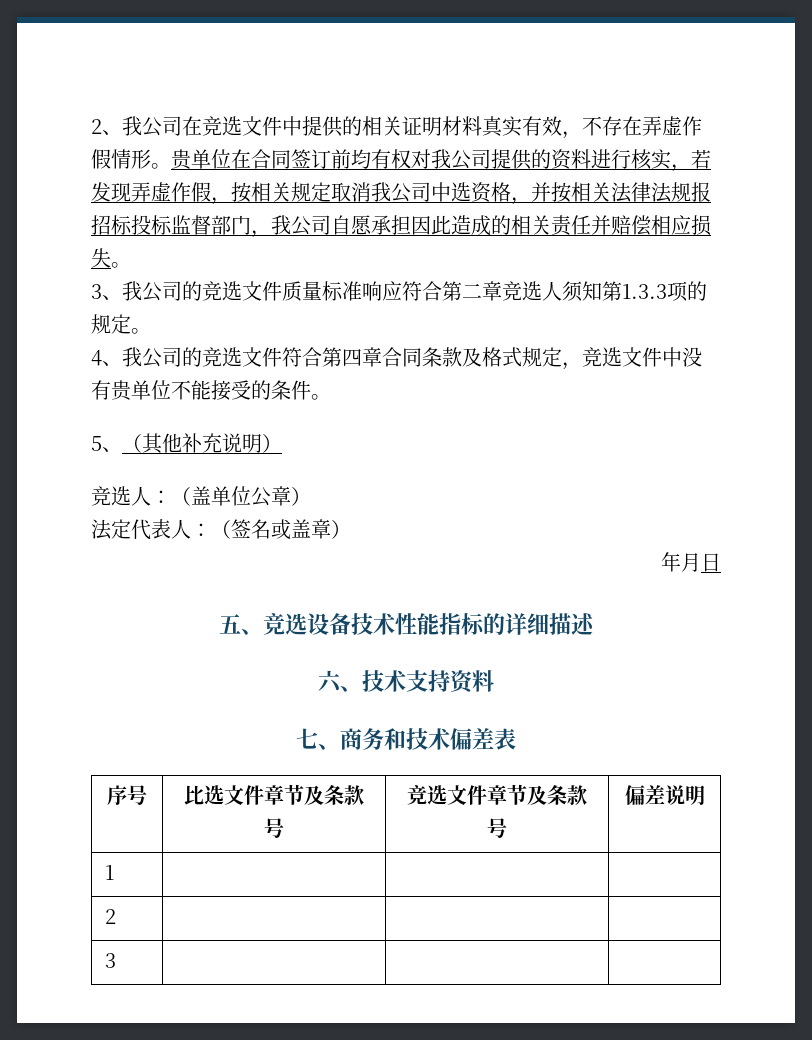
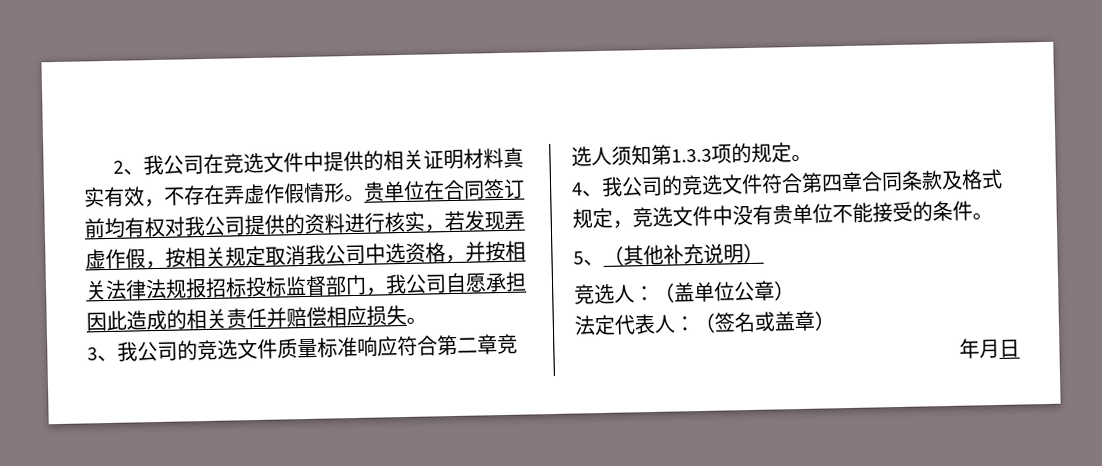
[219,612,595,635] [318,670,494,694] [296,728,516,750] [107,785,147,805] [184,784,364,805] [264,818,284,838] [407,784,587,805] [487,818,507,838] [624,785,705,805] [104,865,114,880] [104,909,116,924] [104,953,116,968] // 五、竞选设备技术性能指标的详细描述 // 六、技术支持资料 // 七、商务和技术偏差表 // 序号 | 比选文件章节及条款号 | 竞选文件章节及条款号 | 偏差说明 // 1 | | | // 2 | | | // 3 | | | -> (1020, 348) none

